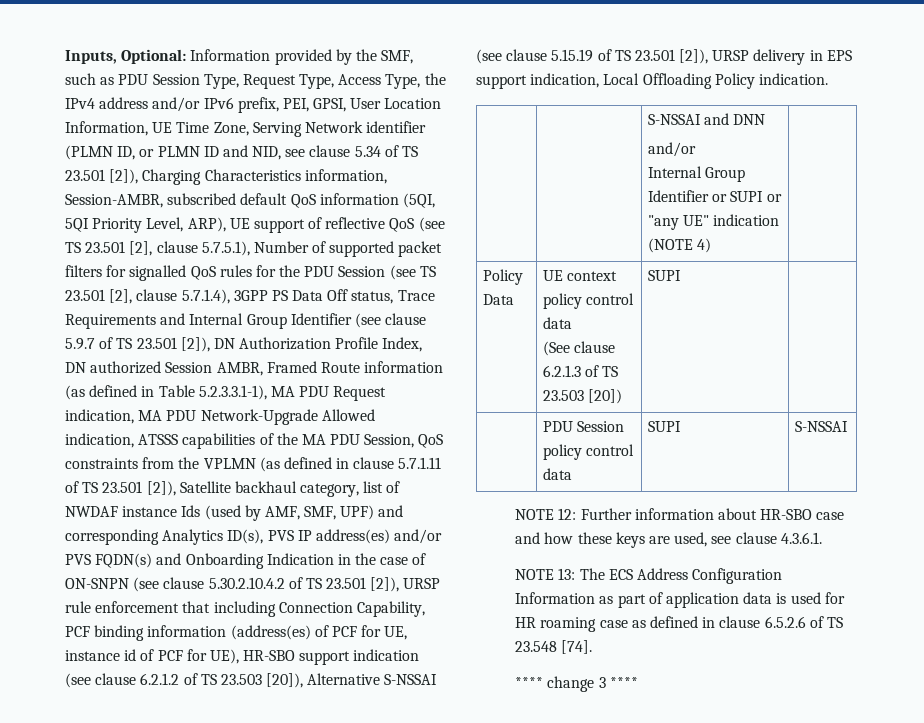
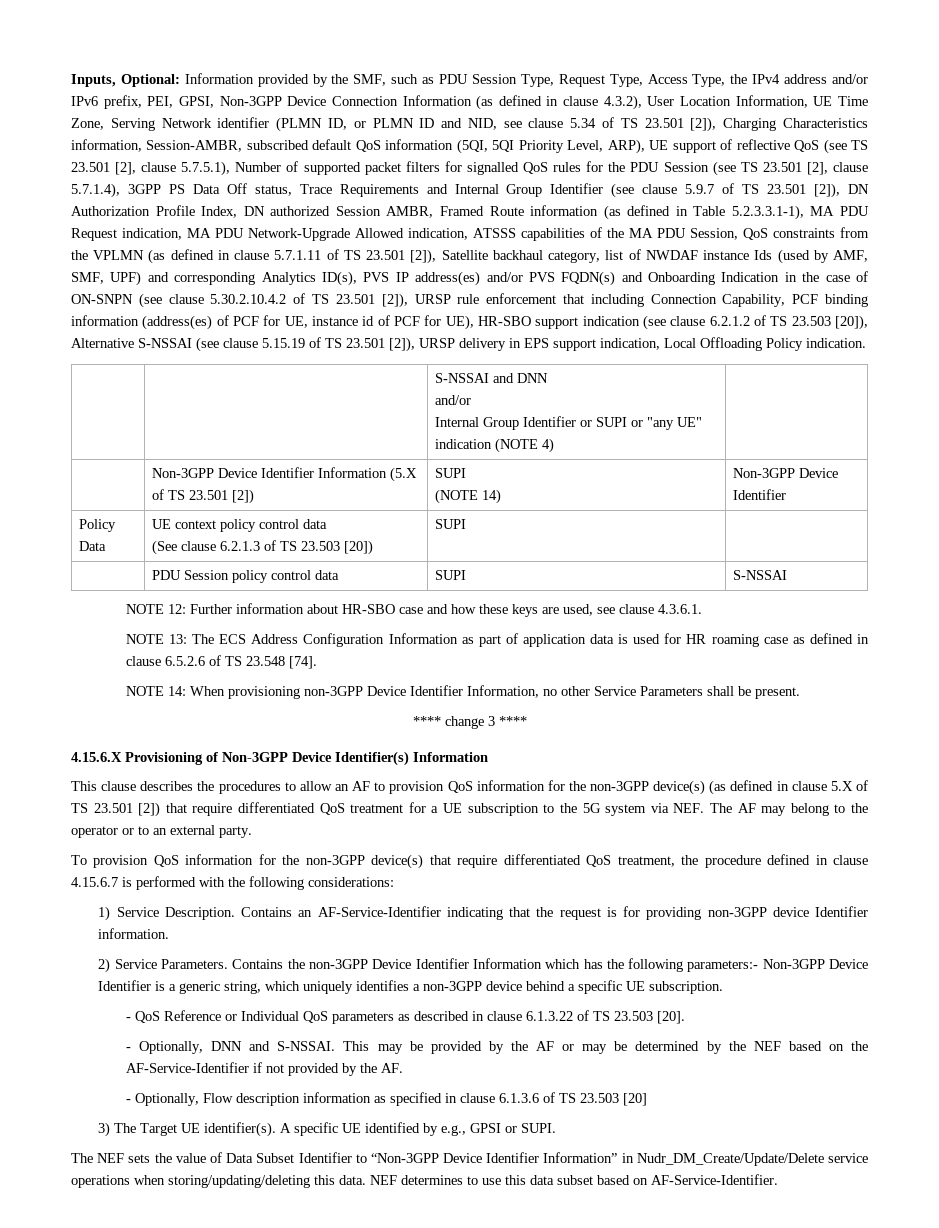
(347, 105) none -> [219,95,642,110] Non-3GPP Device Connection Information (as defined in clause 4.3.2),
(712, 245) none -> [152,467,418,482] [152,489,255,504] [435,468,467,478] [435,489,502,504] [733,468,839,478] [733,489,787,500] // | Non-3GPP Device Identifier Information (5.X of TS 23.501 [2]) | SUPI // (NOTE 14) | Non-3GPP Device Identifier
[515,676,638,692] **** change 3 **** -> [125,685,800,699] [412,716,527,729] [71,751,488,766] [71,780,868,795] [71,802,868,817] [71,825,252,838] [71,854,869,869] [71,876,394,890] [98,906,869,921] [98,928,170,939] [98,958,868,973] [98,980,724,994] [125,1010,685,1024] [125,1041,868,1054] [125,1062,403,1076] [125,1092,647,1106] [98,1122,557,1137] [71,1152,868,1166] [71,1174,778,1188] NOTE 14: When provisioning non-3GPP Device Identifier Information, no other Service Parameters shall be present. // **** change 3 **** // 4.15.6.X Provisioning of Non-3GPP Device Identifier(s) Information // This clause describes the procedures to allow an AF to provision QoS information for the non-3GPP device(s) (as defined in clause 5.X of TS 23.501 [2]) that require differentiated QoS treatment for a UE subscription to the 5G system via NEF. The AF may belong to the operator or to an external party. // To provision QoS information for the non-3GPP device(s) that require differentiated QoS treatment, the procedure defined in clause 4.15.6.7 is performed with the following considerations: // 1) Service Description. Contains an AF-Service-Identifier indicating that the request is for providing non-3GPP device Identifier information. // 2) Service Parameters. Contains the non-3GPP Device Identifier Information which has the following parameters:- Non-3GPP Device Identifier is a generic string, which uniquely identifies a non-3GPP device behind a specific UE subscription. // - QoS Reference or Individual QoS parameters as described in clause 6.1.3.22 of TS 23.503 [20]. // - Optionally, DNN and S-NSSAI. This may be provided by the AF or may be determined by the NEF based on the AF-Service-Identifier if not provided by the AF. // - Optionally, Flow description information as specified in clause 6.1.3.6 of TS 23.503 [20] // 3) The Target UE identifier(s). A specific UE identified by e.g., GPSI or SUPI. // The NEF sets the value of Data Subset Identifier to “Non-3GPP Device Identifier Information” in Nudr_DM_Create/Update/Delete service operations when storing/updating/deleting this data. NEF determines to use this data subset based on AF-Service-Identifier.

